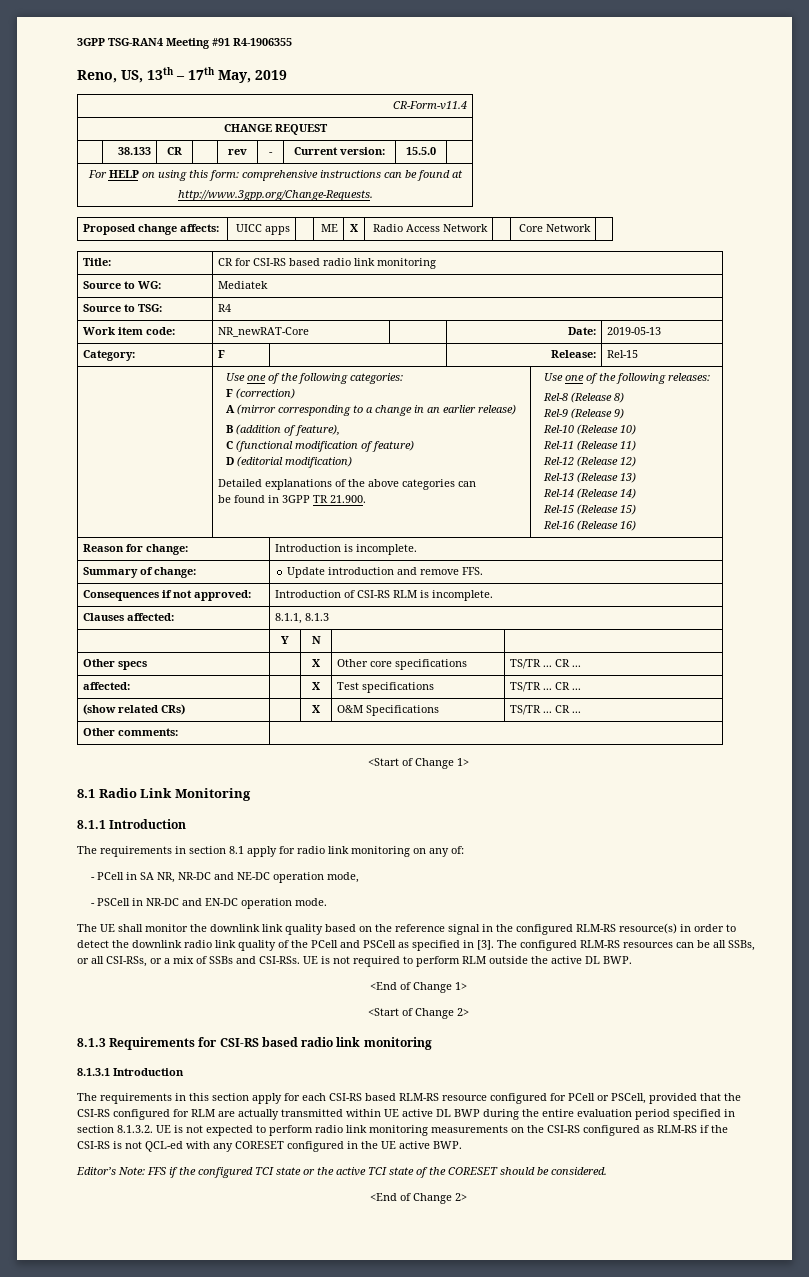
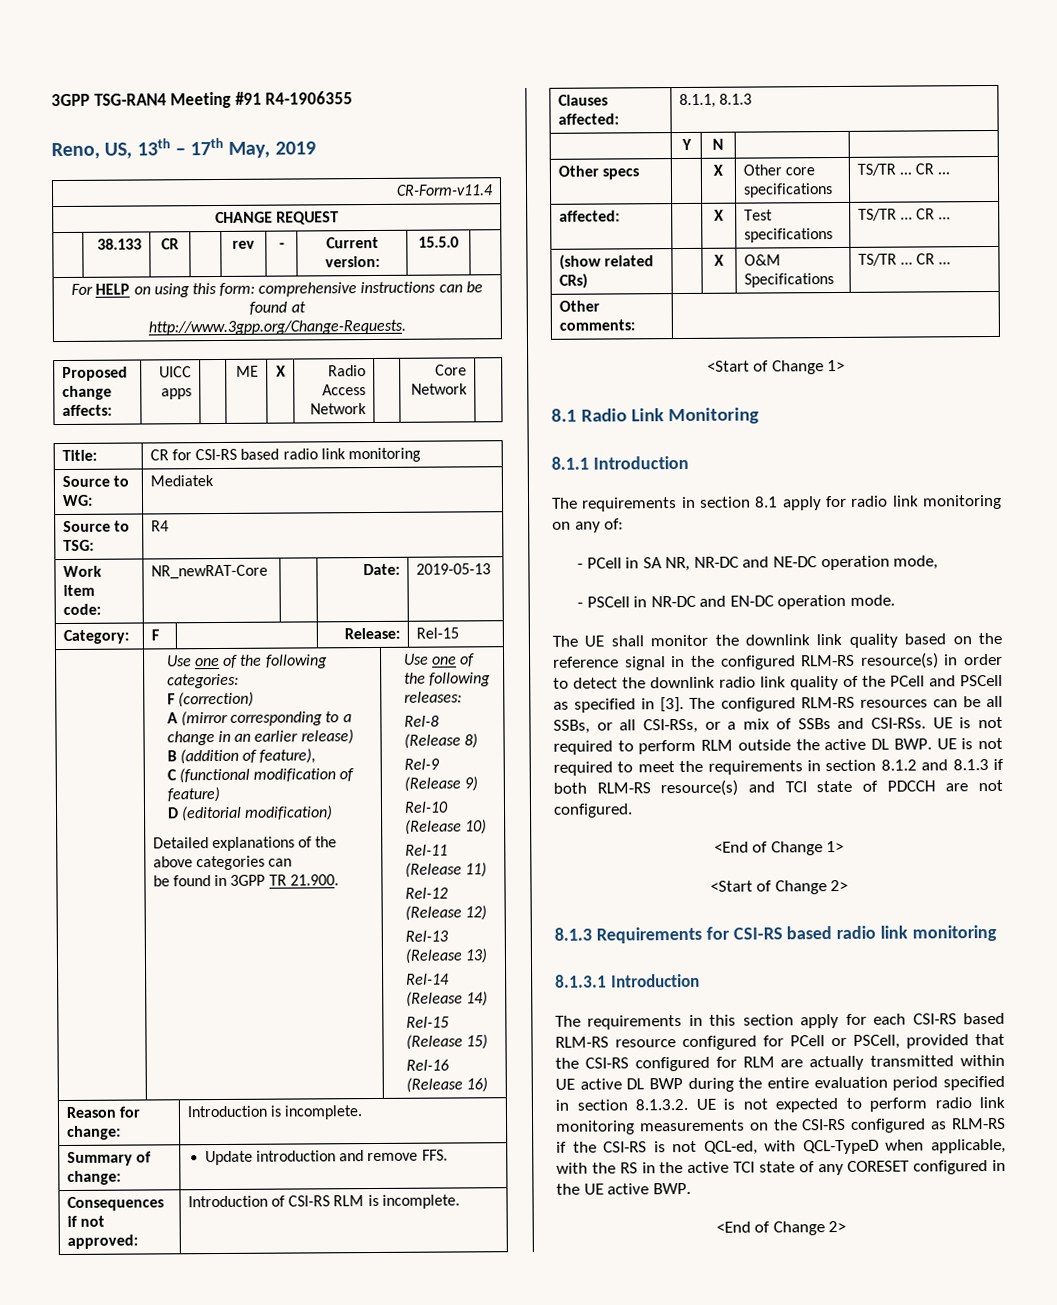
(632, 960) none -> [936,737,1004,750] [553,758,1004,776] [553,779,1003,797] [553,803,633,818] UE is not required to meet the requirements in section 8.1.2 and 8.1.3 if both RLM-RS resource(s) and TCI state of PDCCH are not configured.
[145,1141,210,1152] QCL-ed with -> [703,1138,1006,1155] [556,1161,815,1174] QCL-ed, with QCL-TypeD when applicable, with the RS in the active TCI state of
[76,1167,607,1178] // Editor’s Note: FFS if the configured TCI state or the active TCI state of the CORESET should be considered. -> (691, 1188) none

